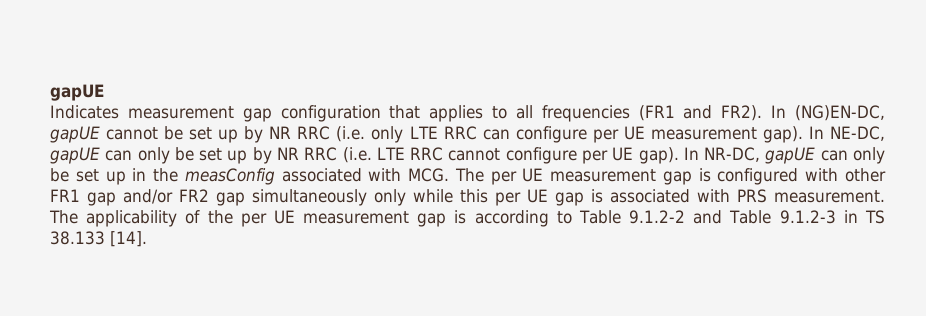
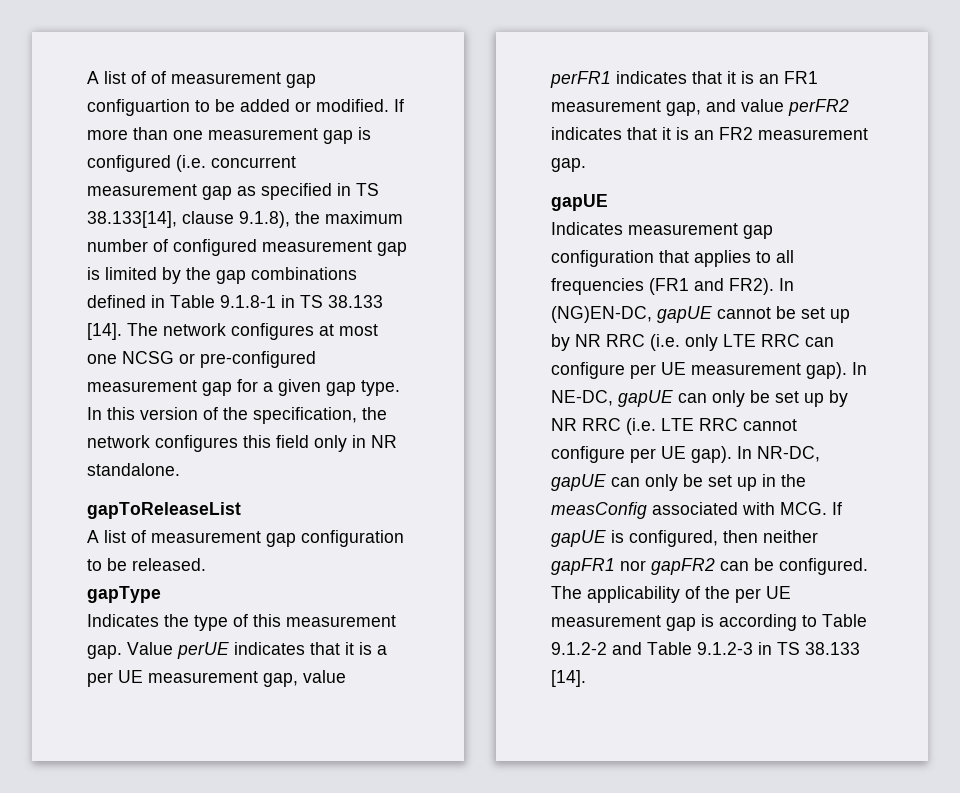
(50, 92) none -> [87,71,316,88] [87,99,404,116] [87,127,371,144] [87,155,296,172] [87,183,379,200] [87,211,403,228] [87,239,407,256] [87,267,357,284] [87,295,383,308] [87,323,378,340] [87,351,316,368] [87,379,400,396] [87,407,387,424] [87,435,397,452] [87,463,180,476] [87,502,241,519] [87,530,404,547] [87,558,206,571] [87,586,161,603] [87,614,396,631] [87,642,387,659] [87,670,346,687] [550,71,818,88] [551,99,849,116] [551,127,868,140] [551,158,586,172] A list of of measurement gap configuartion to be added or modified. If more than one measurement gap is configured (i.e. concurrent measurement gap as specified in TS 38.133[14], clause 9.1.8), the maximum number of configured measurement gap is limited by the gap combinations defined in Table 9.1.8-1 in TS 38.133 [14]. The network configures at most one NCSG or pre-configured measurement gap for a given gap type. In this version of the specification, the network configures this field only in NR standalone. // gapToReleaseList // A list of measurement gap configuration to be released. // gapType // Indicates the type of this measurement gap. Value perUE indicates that it is a per UE measurement gap, value perFR1 indicates that it is an FR1 measurement gap, and value perFR2 indicates that it is an FR2 measurement gap. //
[454,168,886,185] [50,189,885,206] The per UE measurement gap is configured with other FR1 gap and/or FR2 gap simultaneously only while this per UE gap is associated with PRS measurement. -> [832,502,842,515] [551,530,818,547] [551,558,868,575] If gapUE is configured, then neither gapFR1 nor gapFR2 can be configured.

